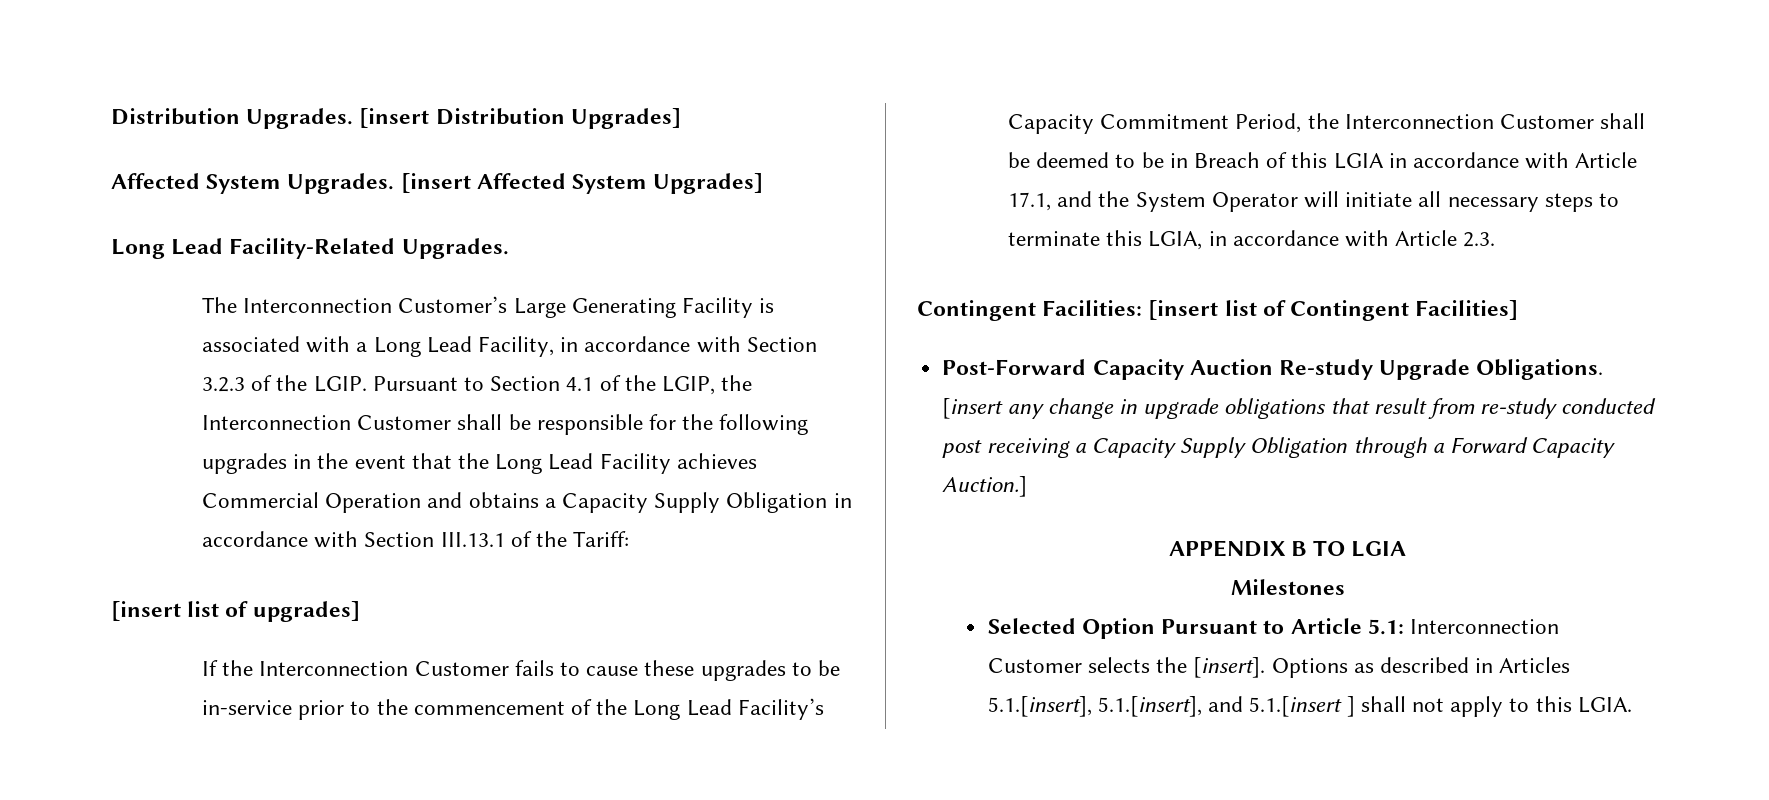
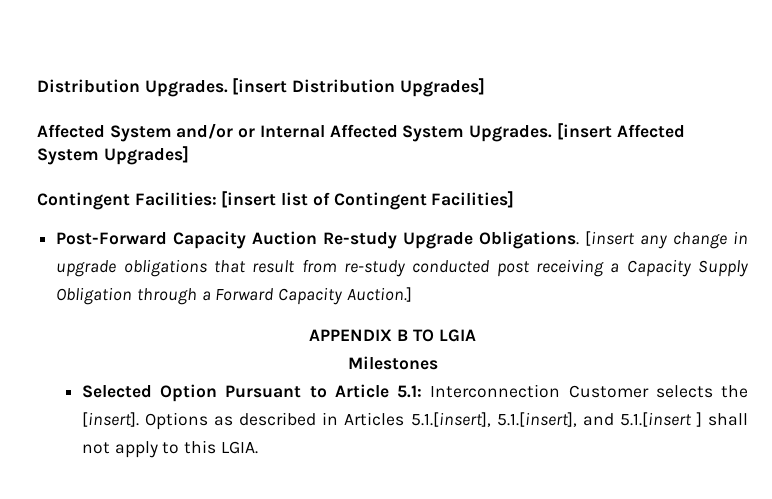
(282, 184) none -> [176,123,465,142] and/or or Internal Affected System
[111,238,509,259] [201,296,775,318] [201,336,817,357] [201,375,753,395] [201,414,809,435] [201,453,757,474] [201,492,852,513] [201,531,630,548] [111,601,360,622] [201,660,841,681] [201,698,824,720] [1007,113,1646,134] [1007,152,1638,169] [1007,191,1620,212] [1007,230,1496,250] // Long Lead Facility-Related Upgrades. // The Interconnection Customer’s Large Generating Facility is associated with a Long Lead Facility, in accordance with Section 3.2.3 of the LGIP. Pursuant to Section 4.1 of the LGIP, the Interconnection Customer shall be responsible for the following upgrades in the event that the Long Lead Facility achieves Commercial Operation and obtains a Capacity Supply Obligation in accordance with Section III.13.1 of the Tariff: // [insert list of upgrades] // If the Interconnection Customer fails to cause these upgrades to be in-service prior to the commencement of the Long Lead Facility’s Capacity Commitment Period, the Interconnection Customer shall be deemed to be in Breach of this LGIA in accordance with Article 17.1, and the System Operator will initiate all necessary steps to terminate this LGIA, in accordance with Article 2.3. -> (189, 155) none

